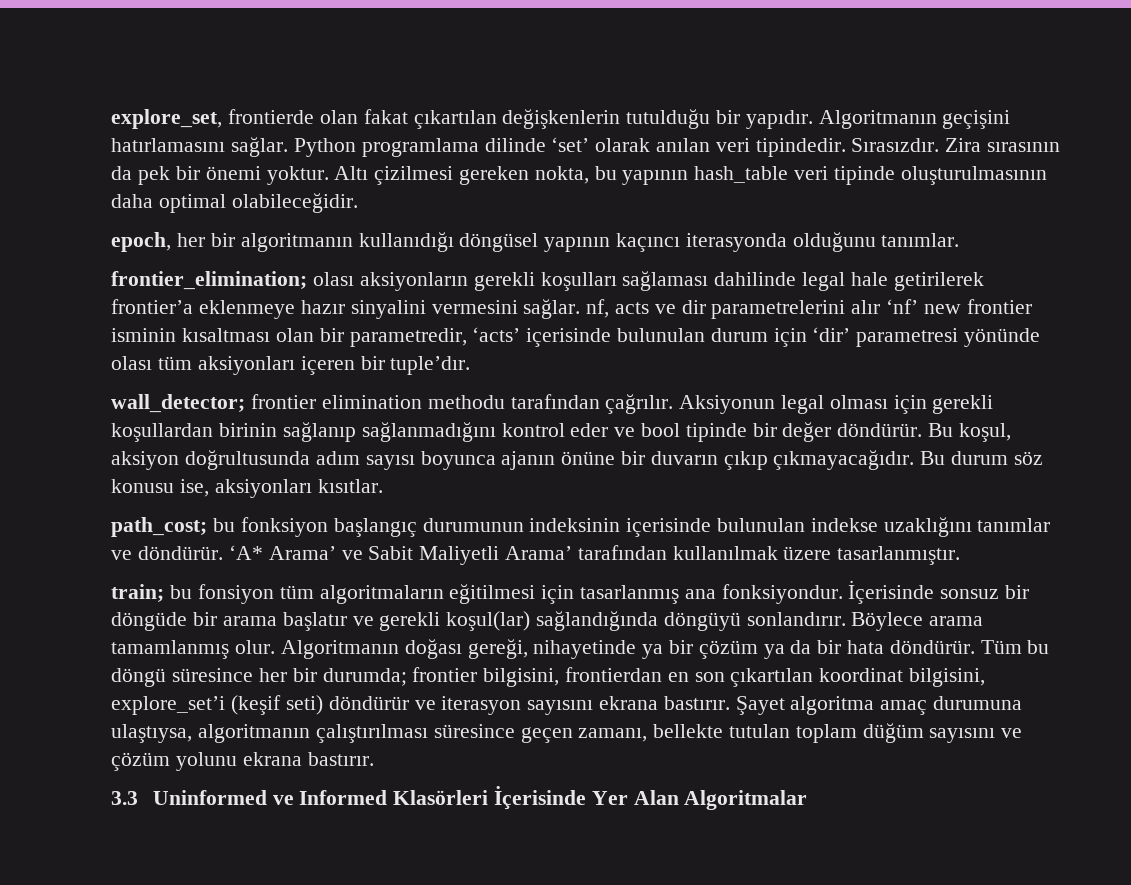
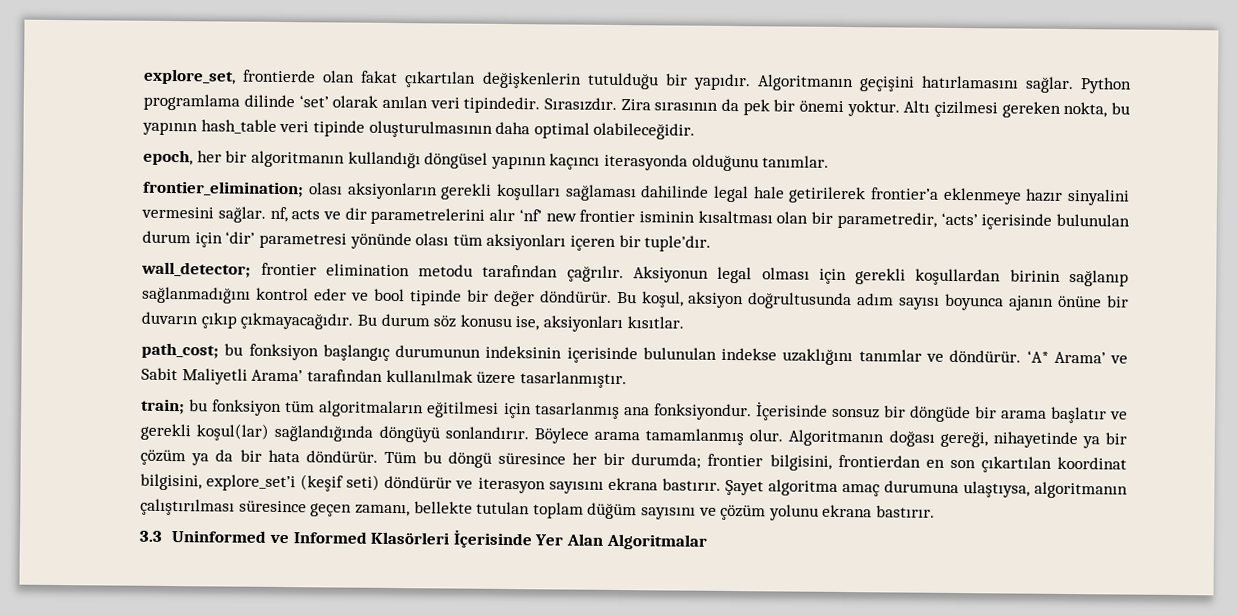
[358,232,454,252] kullanıdığı -> [347,151,421,169] kullandığı
[427,395,505,409] methodu -> [418,264,474,277] metodu
[197,584,274,604] fonsiyon -> [212,399,283,417] fonksiyon

